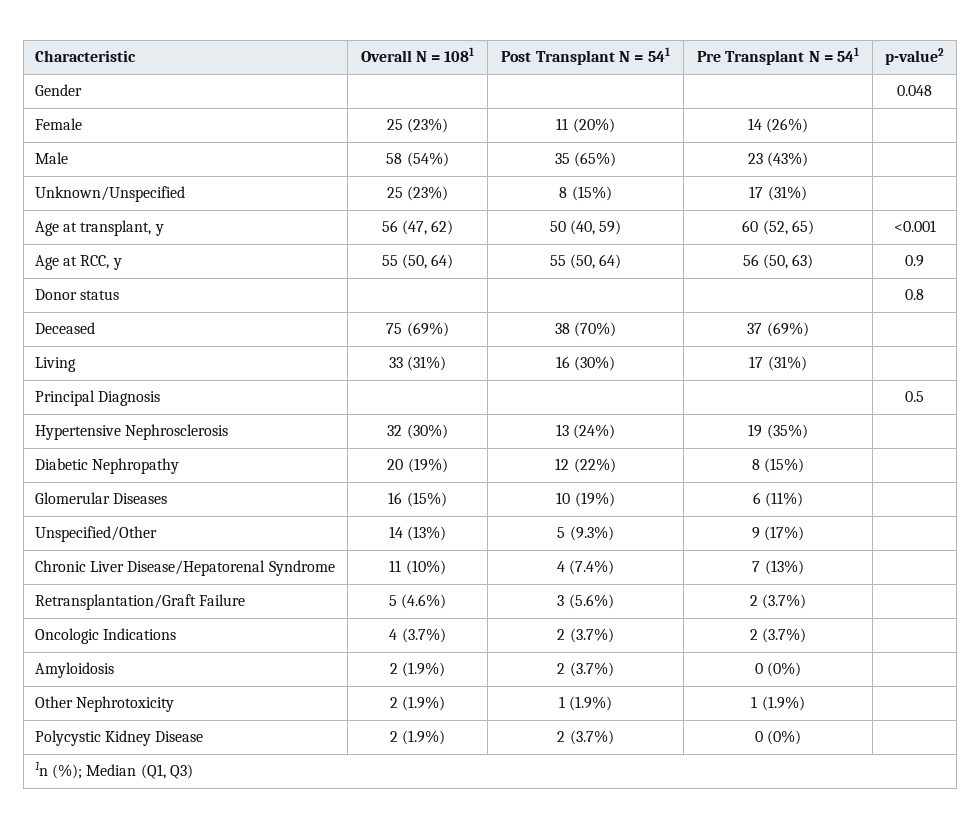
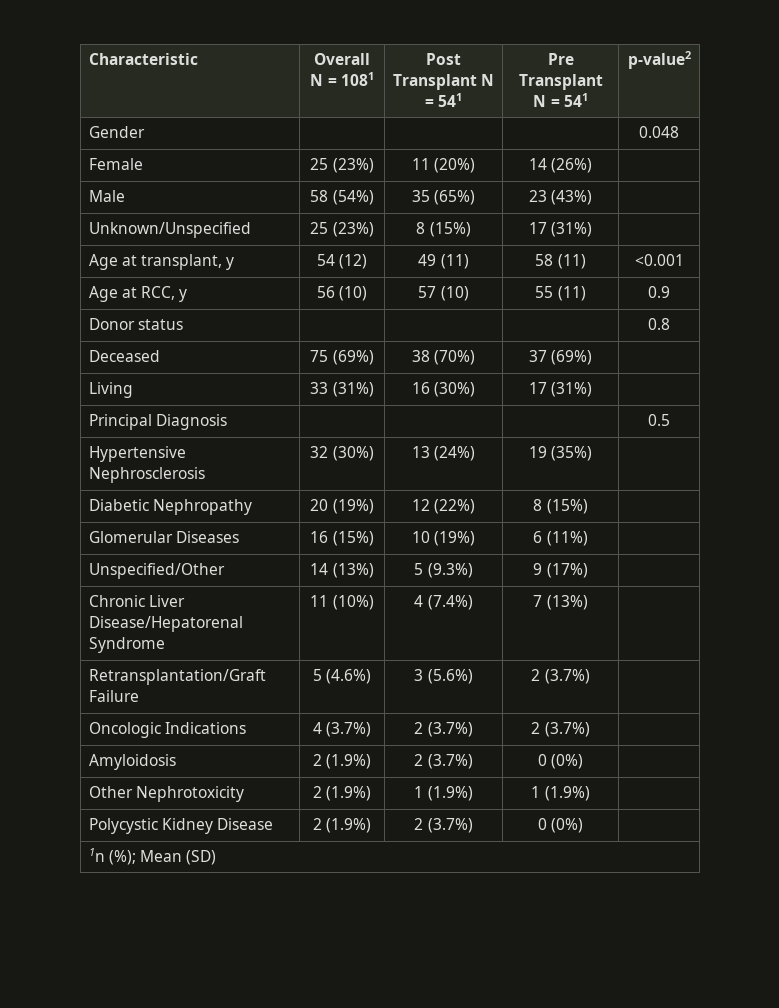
[381,220,454,235] [549,220,622,235] [742,220,814,235] 56 (47, 62) | 50 (40, 59) | 60 (52, 65) -> [316,254,368,269] [418,254,469,269] [535,254,586,269] 54 (12) | 49 (11) | 58 (11)
[381,254,454,269] [549,254,622,269] [742,254,814,269] 55 (50, 64) | 55 (50, 64) | 56 (50, 63) -> [316,286,368,301] [418,286,469,301] [535,286,586,301] 56 (10) | 57 (10) | 55 (11)
[86,764,193,779] Median (Q1, Q3) -> [139,850,217,865] Mean (SD)

